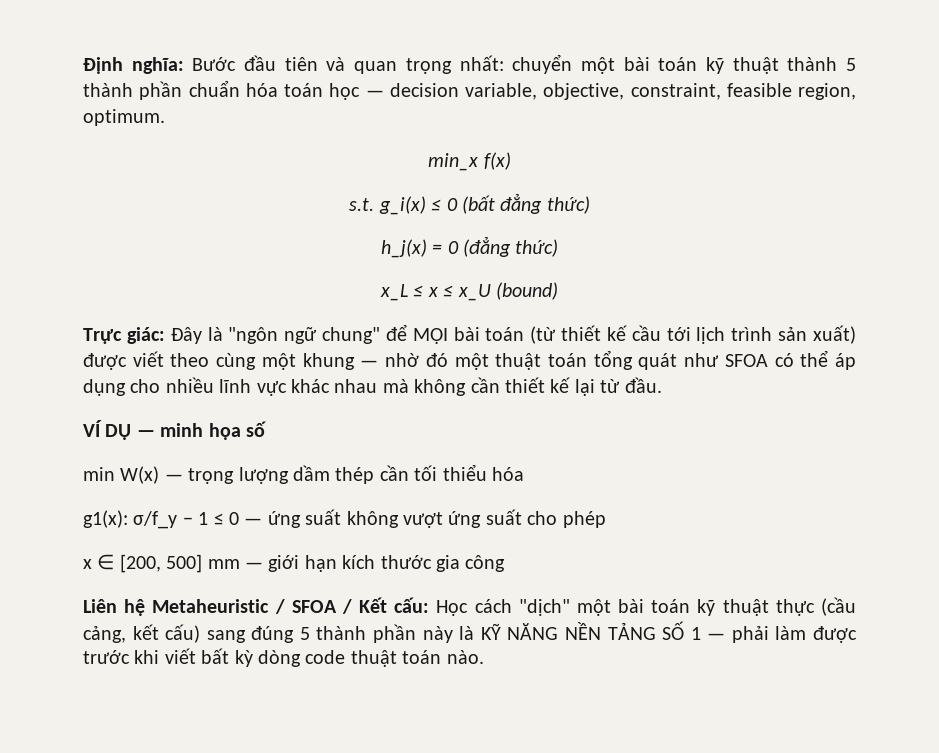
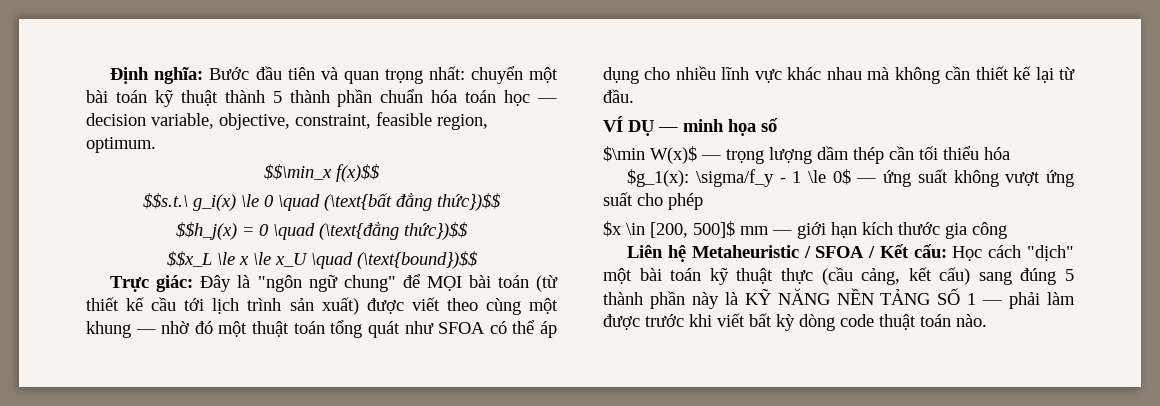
[428,152,511,171] [349,193,590,215] [380,236,559,258] [380,282,558,301] min_x f(x) // s.t. g_i(x) ≤ 0 (bất đẳng thức) // h_j(x) = 0 (đẳng thức) // x_L ≤ x ≤ x_U (bound) -> [264,164,379,182] [143,193,500,211] [176,222,467,240] [166,251,477,269] $$\min_x f(x)$$ // $$s.t.\ g_i(x) \le 0 \quad (\text{bất đẳng thức})$$ // $$h_j(x) = 0 \quad (\text{đẳng thức})$$ // $$x_L \le x \le x_U \quad (\text{bound})$$
[83,466,160,484] min W(x) -> [603,146,697,164] $\min W(x)$
[83,510,240,529] g1(x): σ/f_y − 1 ≤ 0 -> [627,169,851,187] $g_1(x): \sigma/f_y - 1 \le 0$
[83,554,203,573] x ∈ [200, 500] -> [603,221,735,238] $x \in [200, 500]$

